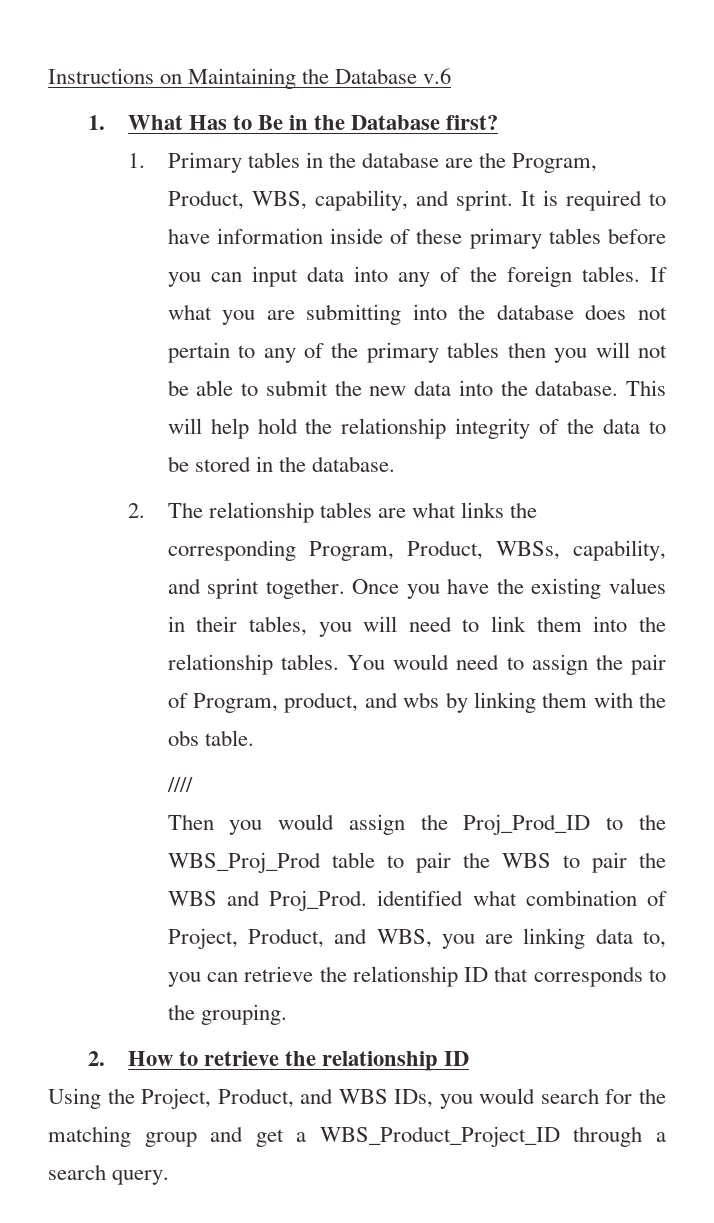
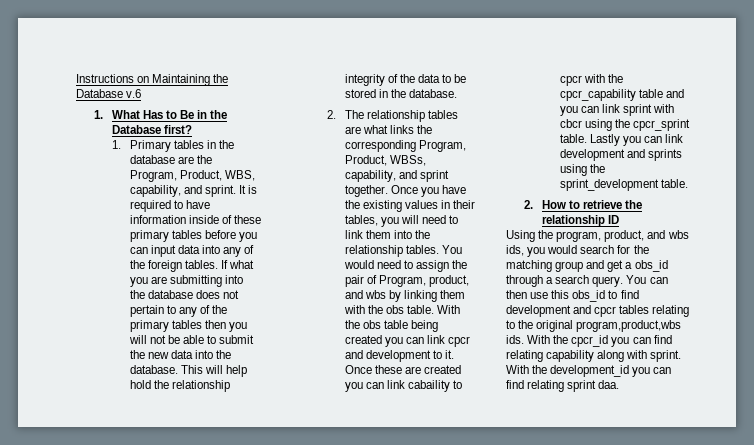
[166,777,193,792] [167,814,666,835] [167,852,667,873] [167,890,667,911] [167,928,667,949] [167,966,667,987] [167,1004,287,1025] // //// // Then you would assign the Proj_Prod_ID to the WBS_Proj_Prod table to pair the WBS to pair the WBS and Proj_Prod. identified what combination of Project, Product, and WBS, you are linking data to, you can retrieve the relationship ID that corresponds to the grouping. -> [437,305,461,314] [344,320,438,332] [344,335,471,347] [344,350,454,362] [344,365,461,374] [344,380,463,392] [559,74,623,86] [559,89,684,101] [559,104,675,116] [559,119,690,131] [559,134,684,146] [559,149,682,161] [559,164,605,176] [559,179,688,191] With the obs table being created you can link cpcr and development to it. Once these are created you can link cabaility to cpcr with the cpcr_capability table and you can link sprint with cbcr using the cpcr_sprint table. Lastly you can link development and sprints using the sprint_development table.
[141,1088,434,1109] Project, Product, and WBS IDs, -> [556,230,689,242] [506,245,524,256] program, product, and wbs ids,
[319,1126,560,1147] WBS_Product_Project_ID -> [634,260,668,272] obs_id
(170, 1177) none -> [626,275,668,284] [506,290,639,302] [506,305,690,317] [506,320,682,332] [506,335,672,347] [506,350,682,362] [506,365,672,377] [506,380,620,392] You can then use this obs_id to find development and cpcr tables relating to the original program,product,wbs ids. With the cpcr_id you can find relating capability along with sprint. With the development_id you can find relating sprint daa.

